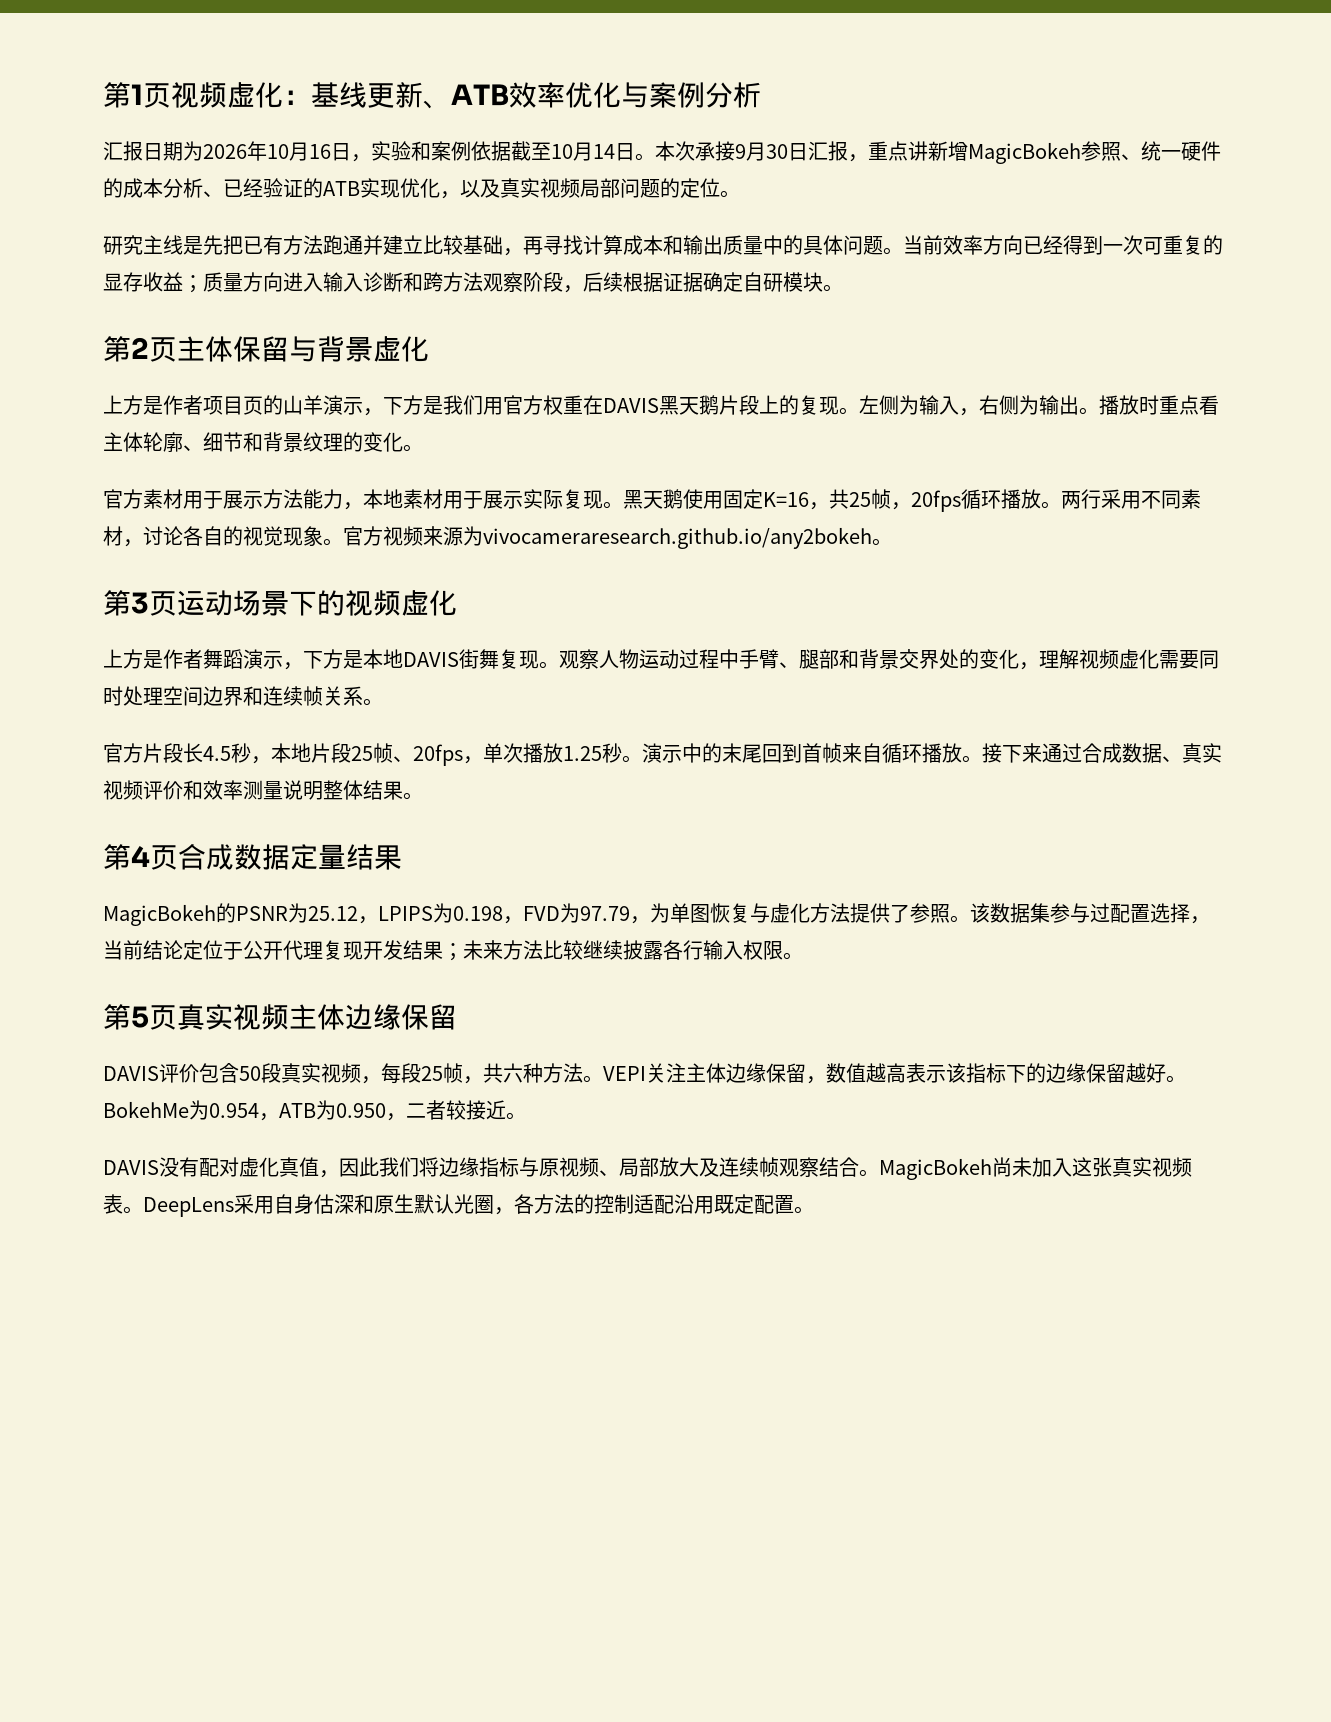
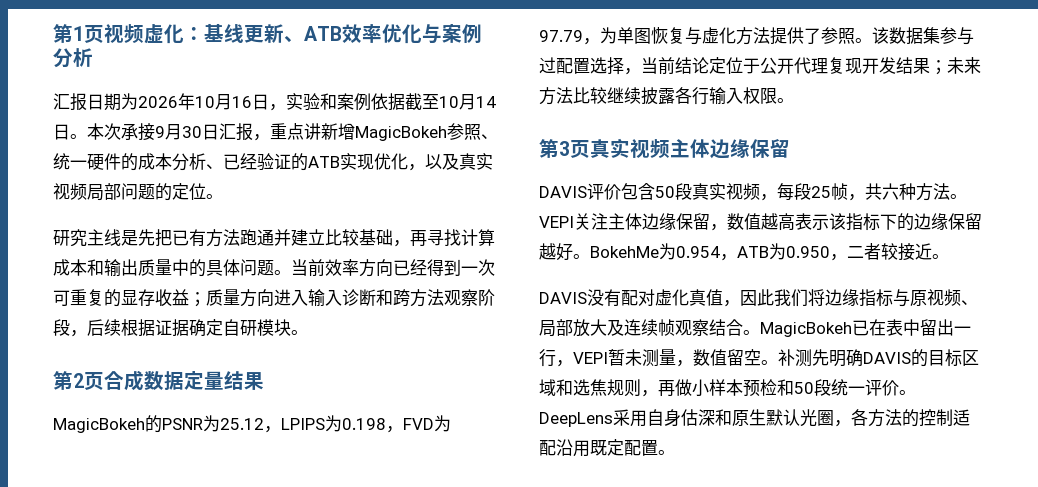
[177,336,429,362] [103,395,1219,416] [103,432,423,452] [103,489,1201,512] [103,526,892,549] [103,590,457,616] [103,649,1219,670] [103,686,383,706] [103,743,1222,766] [103,780,423,800] [103,844,178,870] 主体保留与背景虚化 // 上方是作者项目页的山羊演示，下方是我们用官方权重在DAVIS黑天鹅片段上的复现。左侧为输入，右侧为输出。播放时重点看主体轮廓、细节和背景纹理的变化。 // 官方素材用于展示方法能力，本地素材用于展示实际复现。黑天鹅使用固定K=16，共25帧，20fps循环播放。两行采用不同素材，讨论各自的视觉现象。官方视频来源为vivocameraresearch.github.io/any2bokeh。 // 第3页运动场景下的视频虚化 // 上方是作者舞蹈演示，下方是本地DAVIS街舞复现。观察人物运动过程中手臂、腿部和背景交界处的变化，理解视频虚化需要同时处理空间边界和连续帧关系。 // 官方片段长4.5秒，本地片段25帧、20fps，单次播放1.25秒。演示中的末尾回到首帧来自循环播放。接下来通过合成数据、真实视频评价和效率测量说明整体结果。 // 第4页 -> (104, 381) none
[131,1006,149,1028] 5 -> [559,141,570,156] 3
[992,1157,1192,1177] [103,1194,123,1214] 尚未加入这张真实视频表 -> [852,319,971,336] [539,349,979,367] [539,379,899,397] 已在表中留出一行，VEPI暂未测量，数值留空。补测先明确DAVIS的目标区域和选焦规则，再做小样本预检和50段统一评价

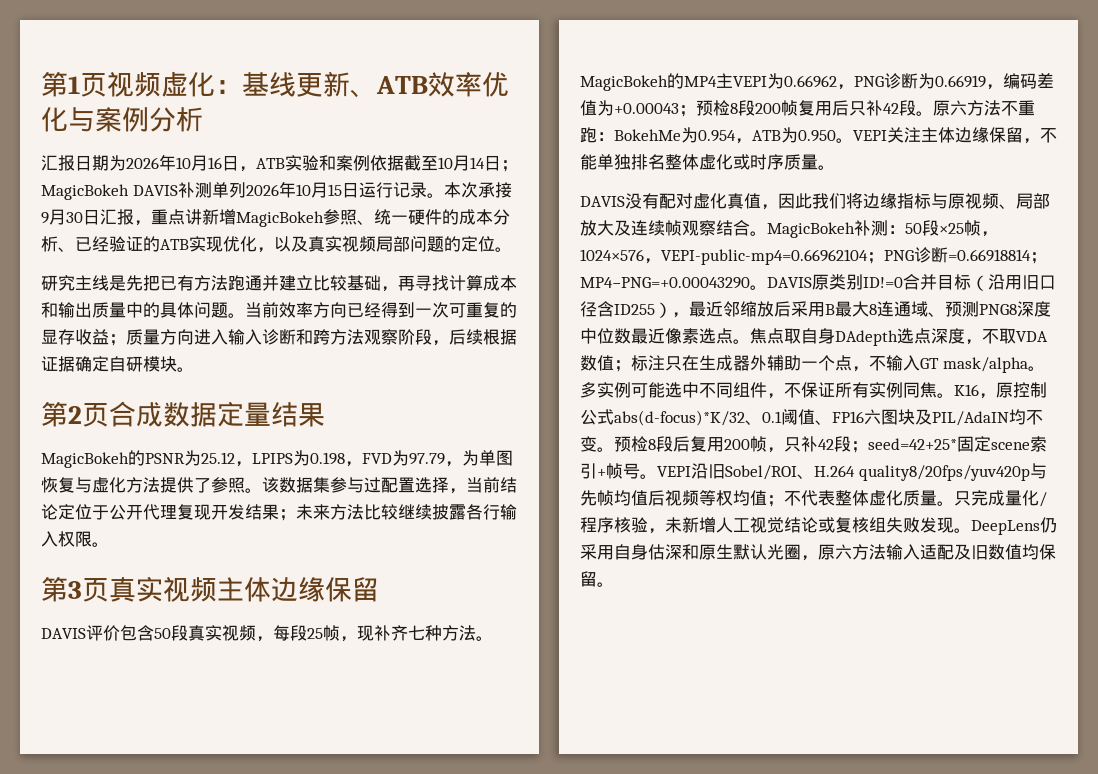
(286, 107) none -> [256,158,285,169] ATB
(70, 132) none -> [501,160,518,172] [41,181,427,200] ；MagicBokeh DAVIS补测单列2026年10月15日运行记录
[865,183,950,201] 共六种方法 -> [357,625,493,641] [580,73,1054,91] [580,100,1035,117] [580,127,836,144] 现补齐七种方法。MagicBokeh的MP4主VEPI为0.66962，PNG诊断为0.66919，编码差值为+0.00043；预检8段200帧复用后只补42段。原六方法不重跑：BokehMe为0.954，ATB为0.950
[727,213,982,231] [539,243,932,261] 数值越高表示该指标下的边缘保留越好。BokehMe为0.954，ATB为0.950，二者较接近 -> [1040,128,1057,143] [580,154,818,170] 不能单独排名整体虚化或时序质量
[852,319,971,336] [539,349,979,367] [539,379,916,397] [539,412,613,427] 已在表中留出一行，VEPI暂未测量，数值留空。补测先明确DAVIS的目标区域和选焦规则，再做小样本预检和50段统一评价。DeepLens -> [854,220,998,237] [580,247,1047,265] [580,274,1056,291] [580,301,1051,318] [580,328,1048,346] [580,355,1045,373] [580,382,1047,399] [580,409,1043,426] [580,436,1047,453] [580,463,1047,481] [580,490,1047,507] [580,517,1057,535] 补测：50段×25帧，1024×576，VEPI-public-mp4=0.66962104；PNG诊断=0.66918814；MP4−PNG=+0.00043290。DAVIS原类别ID!=0合并目标（沿用旧口径含ID255），最近邻缩放后采用B最大8连通域、预测PNG8深度中位数最近像素选点。焦点取自身DAdepth选点深度，不取VDA数值；标注只在生成器外辅助一个点，不输入GT mask/alpha。多实例可能选中不同组件，不保证所有实例同焦。K16，原控制公式abs(d-focus)*K/32、0.1阈值、FP16六图块及PIL/AdaIN均不变。预检8段后复用200帧，只补42段；seed=42+25*固定scene索引+帧号。VEPI沿旧Sobel/ROI、H.264 quality8/20fps/yuv420p与先帧均值后视频等权均值；不代表整体虚化质量。只完成量化/程序核验，未新增人工视觉结论或复核组失败发现。DeepLens仍
[851,409,970,427] [539,439,658,457] 各方法的控制适配沿用既定配置 -> [818,544,1056,560] [580,571,597,587] 原六方法输入适配及旧数值均保留

